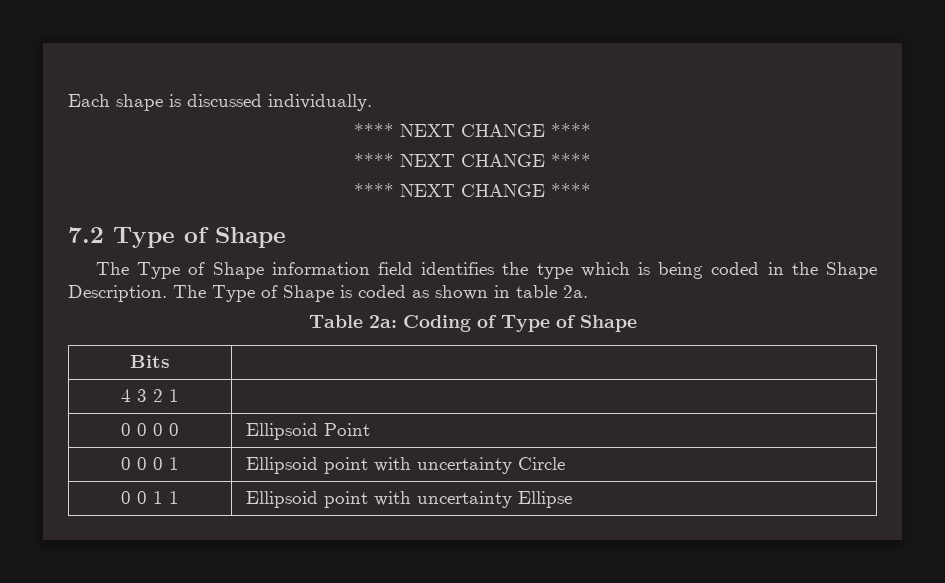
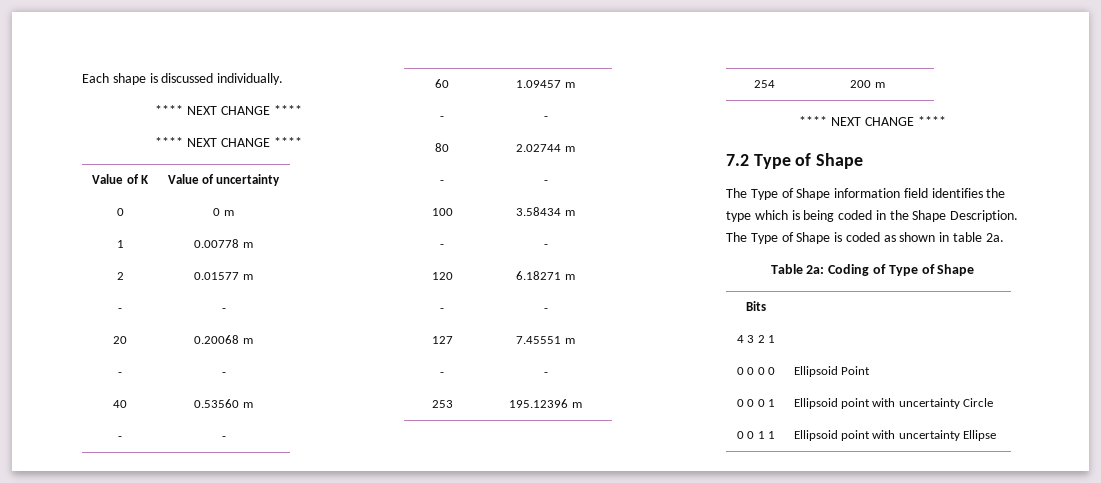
(591, 160) none -> [92,174,149,184] [167,174,281,186] [116,208,124,216] [213,208,234,216] [116,240,124,248] [194,239,253,248] [116,272,124,280] [194,272,253,280] [118,308,122,312] [221,308,226,312] [113,336,127,344] [194,335,253,344] [118,372,122,376] [221,372,226,376] [113,400,127,408] [194,399,253,408] [118,436,122,440] [221,436,226,440] [435,79,449,88] [516,80,575,88] [440,116,444,120] [543,116,548,120] [435,143,449,152] [516,144,575,152] [440,180,444,184] [543,180,548,184] [431,208,453,216] [516,207,575,216] [440,244,444,248] [543,244,548,248] [431,272,453,280] [516,271,575,280] [440,308,444,312] [543,308,548,312] [431,336,453,344] [516,336,575,344] [440,372,444,376] [543,372,548,376] [431,400,453,408] [509,399,582,408] [753,80,775,88] [850,80,885,88] // Value of K | Value of uncertainty // 0 | 0 m // 1 | 0.00778 m // 2 | 0.01577 m // - | - // 20 | 0.20068 m // - | - // 40 | 0.53560 m // - | - // 60 | 1.09457 m // - | - // 80 | 2.02744 m // - | - // 100 | 3.58434 m // - | - // 120 | 6.18271 m // - | - // 127 | 7.45551 m // - | - // 253 | 195.12396 m // 254 | 200 m

